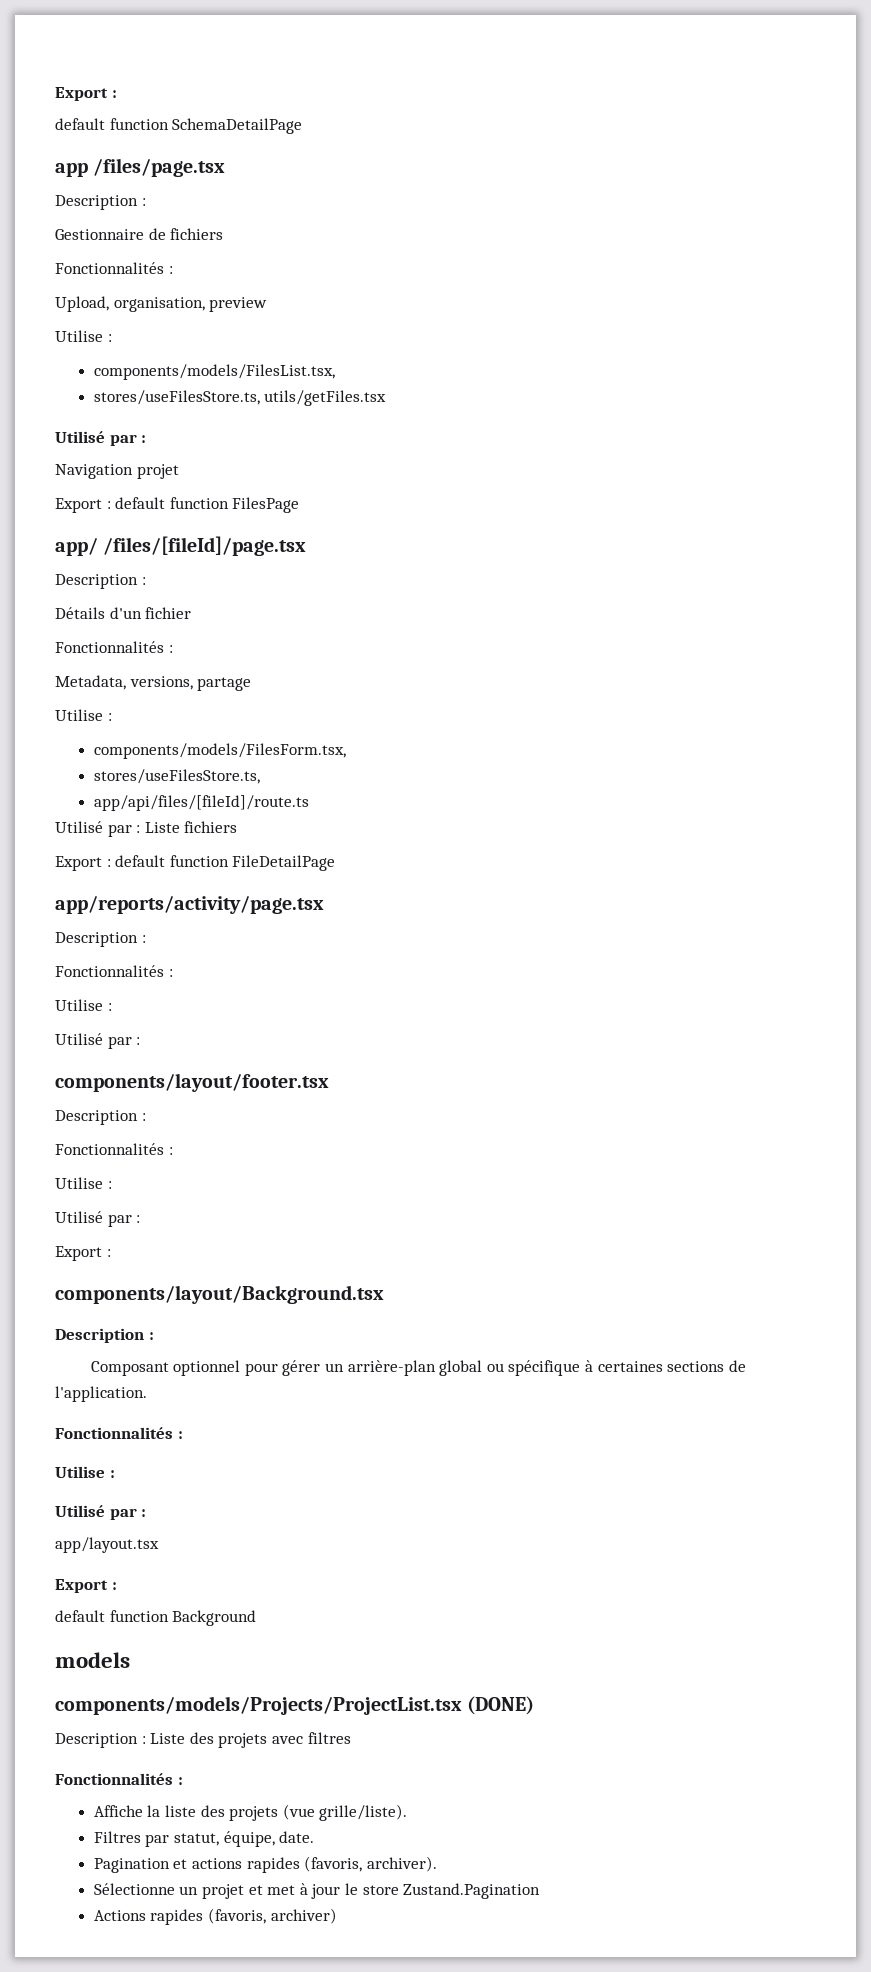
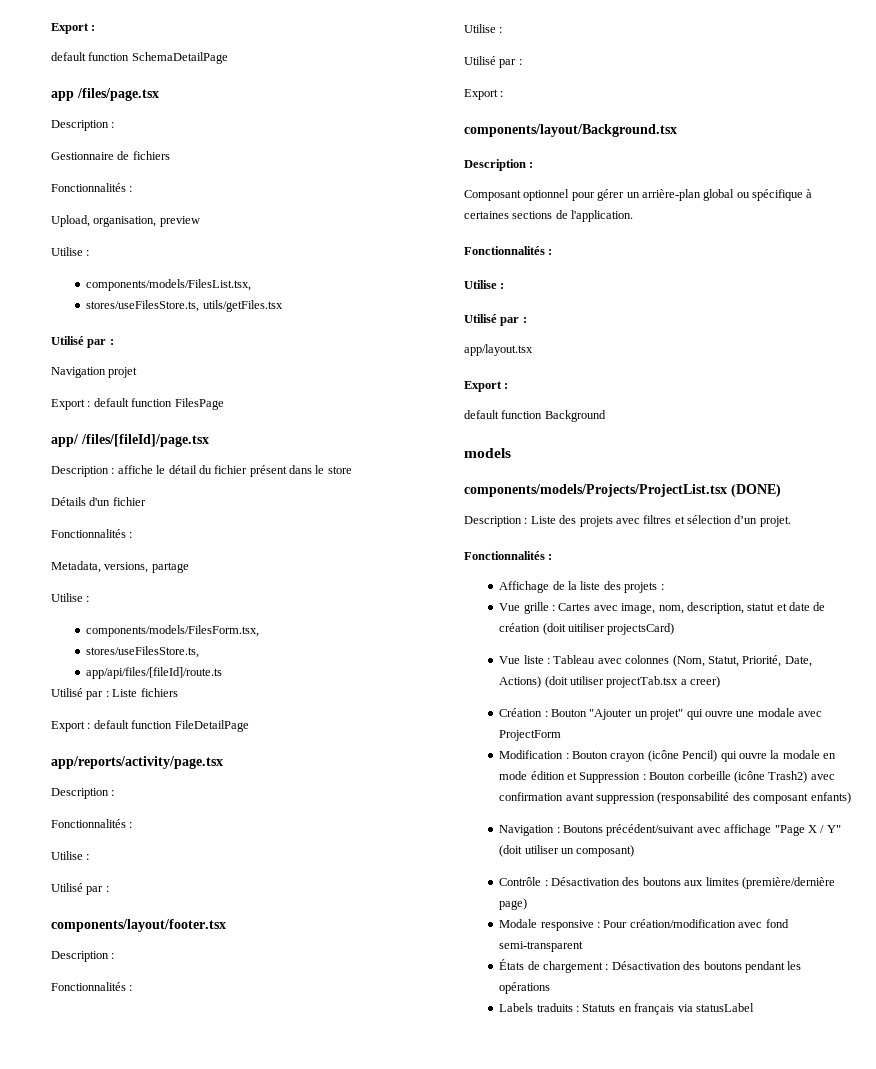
(146, 581) none -> [117,465,352,477] affiche le détail du fichier présent dans le store
[55,1773,183,1785] [93,1805,143,1817] // Fonctionnalités : // Affiche -> [674,515,791,527] [464,551,553,560] [499,581,565,593] et sélection d’un projet. // Fonctionnalités : // Affichage de
[282,1804,408,1821] [93,1831,315,1847] [93,1856,437,1873] [93,1883,541,1899] [93,1908,337,1925] (vue grille/liste). // Filtres par statut, équipe, date. // Pagination et actions rapides (favoris, archiver). // Sélectionne un projet et met à jour le store Zustand.Pagination // Actions rapides (favoris, archiver) -> [660,584,664,590] [499,602,826,614] [499,623,675,635] [499,655,812,667] [499,676,721,688] [499,708,823,720] [499,730,562,741] [499,750,837,762] [499,771,835,783] [499,792,851,804] [499,824,841,836] [499,845,635,857] [499,877,835,889] [499,898,528,910] [499,919,789,931] [499,941,584,952] [499,959,802,973] [499,982,551,994] [499,1003,754,1015] : // Vue grille : Cartes avec image, nom, description, statut et date de création (doit uitiliser projectsCard) // Vue liste : Tableau avec colonnes (Nom, Statut, Priorité, Date, Actions) (doit utiliser projectTab.tsx a creer) // Création : Bouton "Ajouter un projet" qui ouvre une modale avec ProjectForm // Modification : Bouton crayon (icône Pencil) qui ouvre la modale en mode édition et Suppression : Bouton corbeille (icône Trash2) avec confirmation avant suppression (responsabilité des composant enfants) // Navigation : Boutons précédent/suivant avec affichage "Page X / Y" (doit utiliser un composant) // Contrôle : Désactivation des boutons aux limites (première/dernière page) // Modale responsive : Pour création/modification avec fond semi-transparent // États de chargement : Désactivation des boutons pendant les opérations // Labels traduits : Statuts en français via statusLabel

